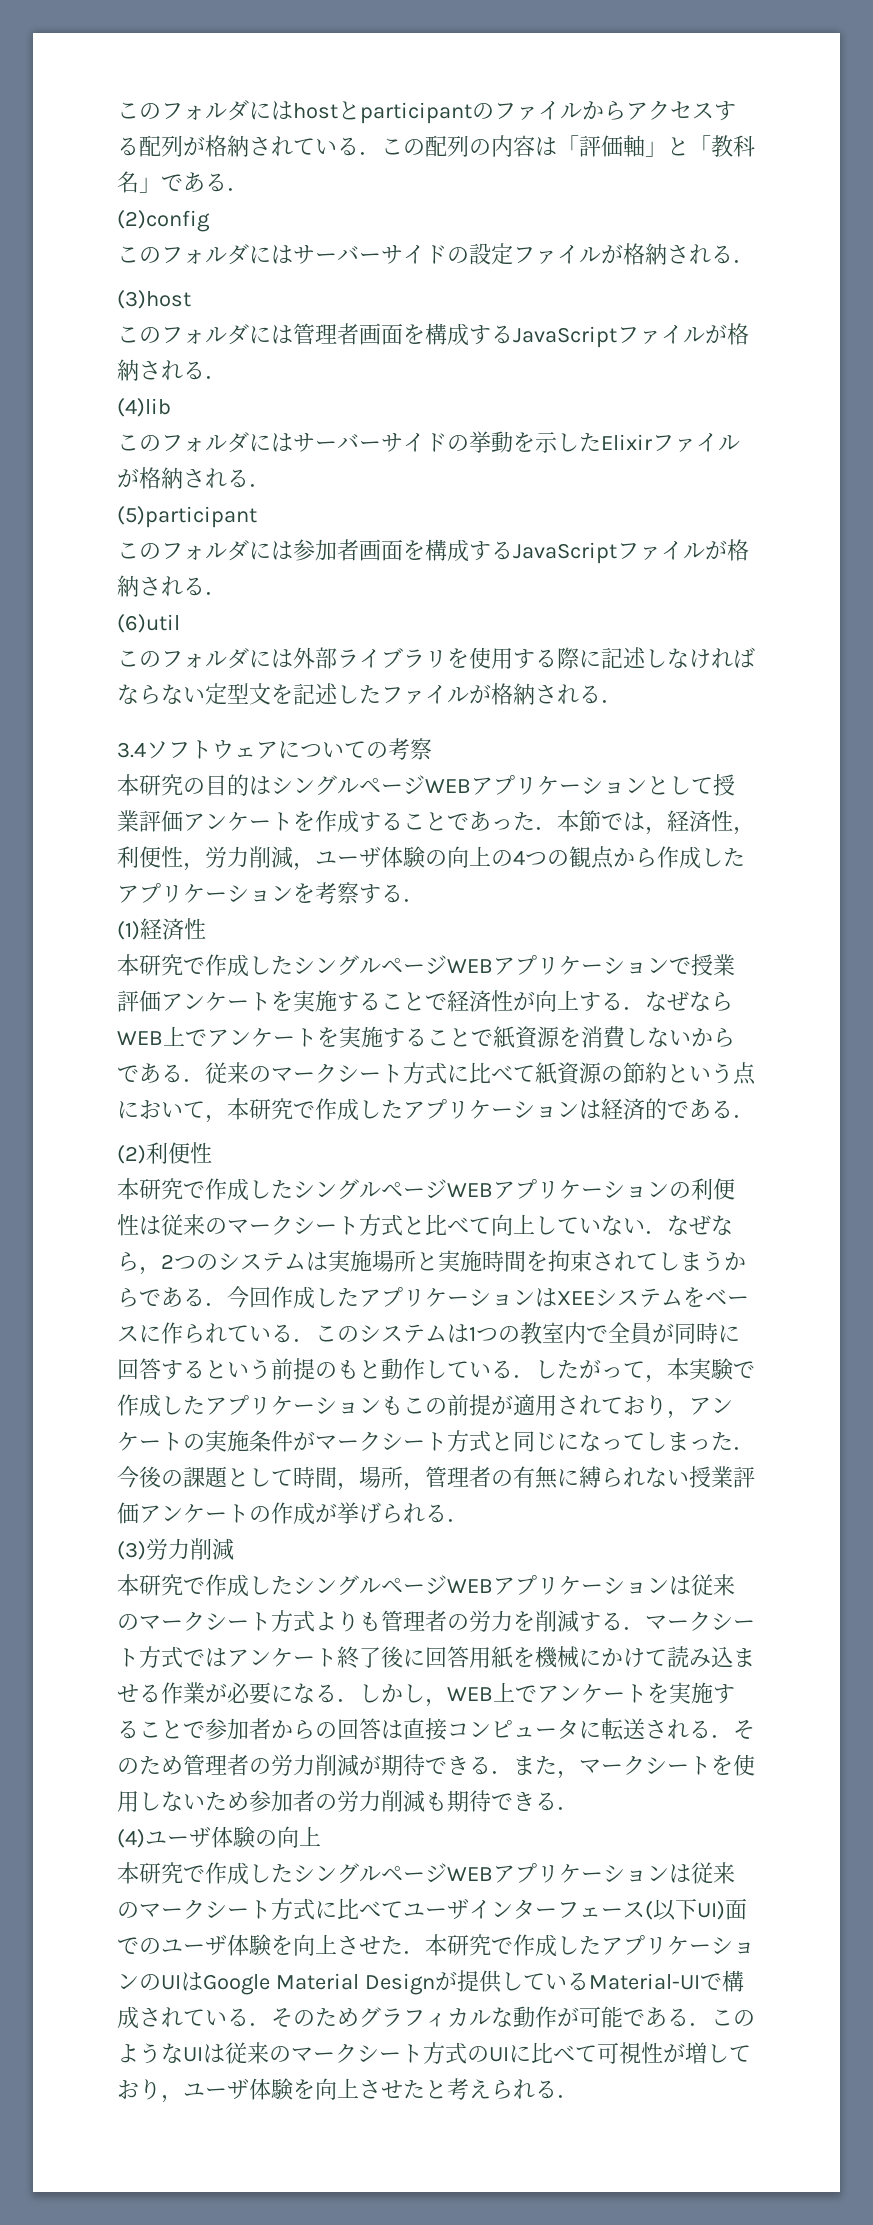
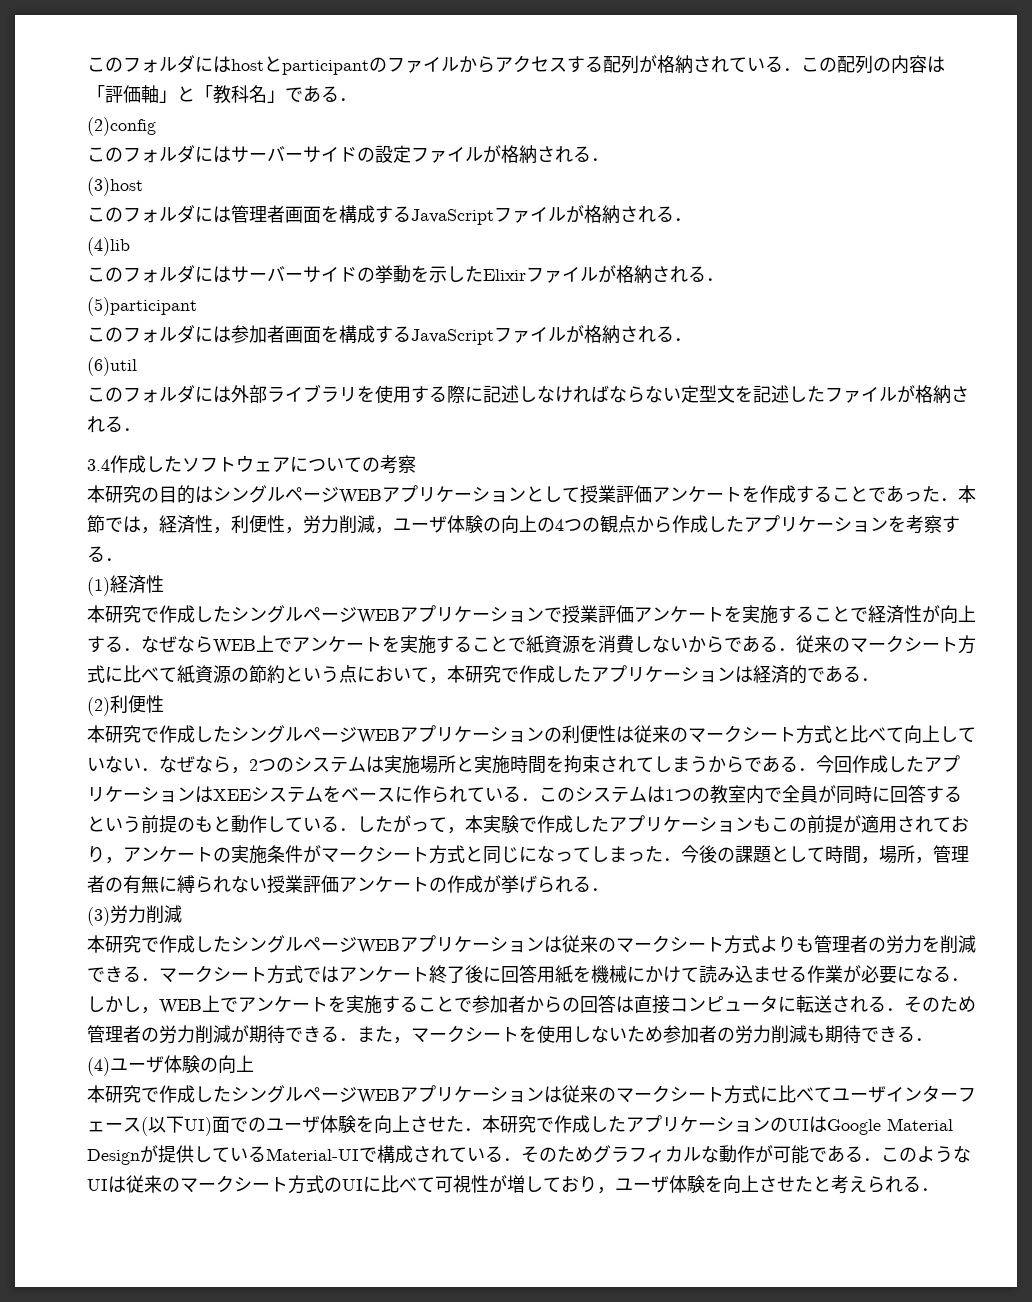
(146, 750) none -> [110,455,182,473] 作成した
[579,1612,601,1632] す -> [87,966,123,982] でき

